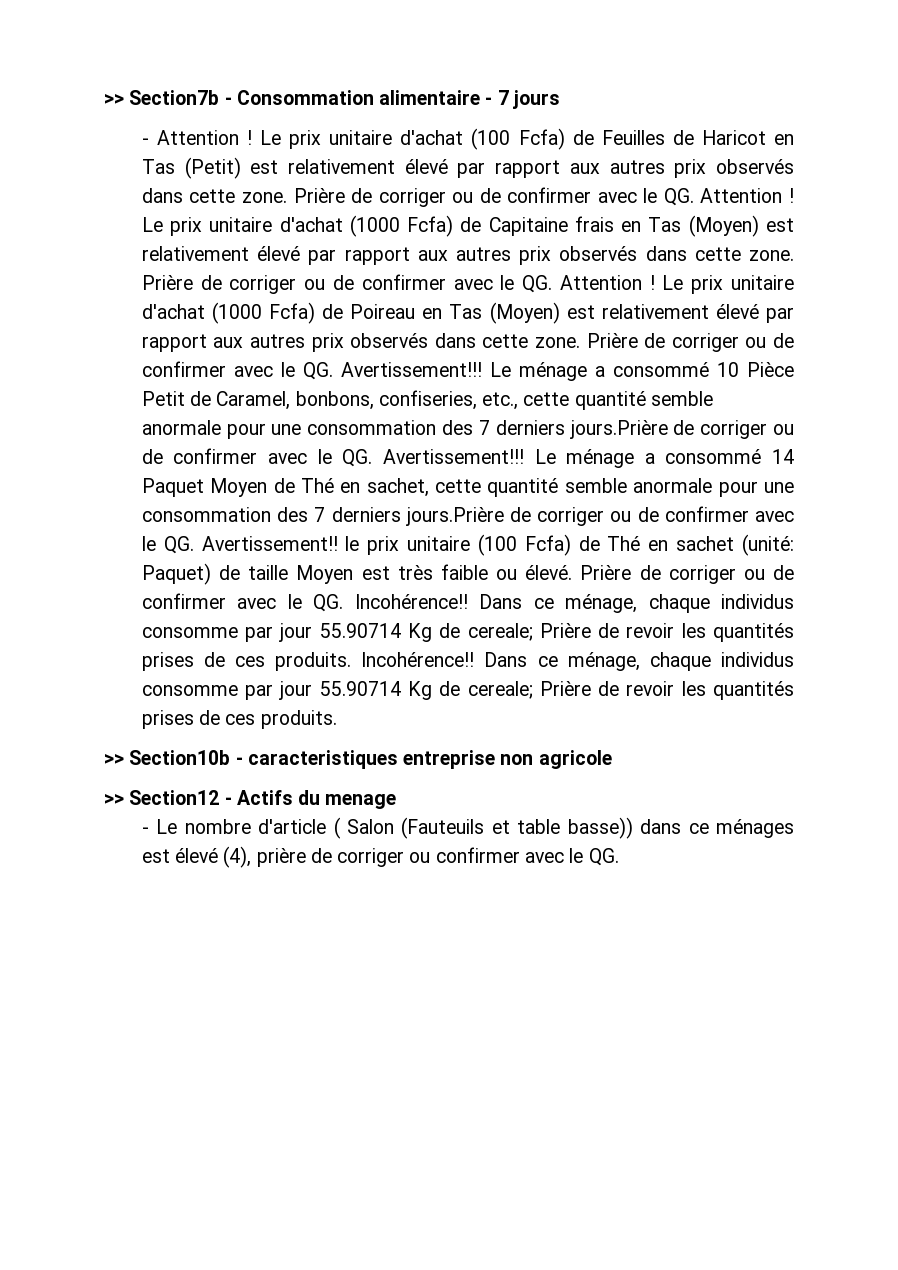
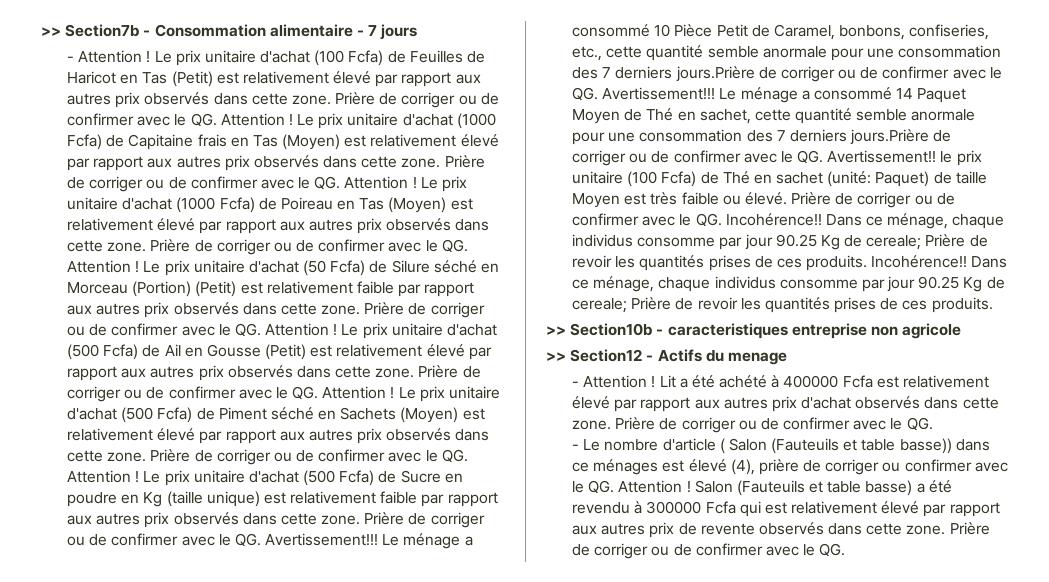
(333, 371) none -> [66,260,499,276] [66,281,475,297] [66,302,485,318] [66,323,497,339] [66,344,492,360] [66,365,481,381] [66,386,500,402] [66,407,485,423] [66,428,490,444] [66,449,468,465] [66,470,463,486] [66,491,498,507] [66,512,485,528] [66,533,261,547] Attention ! Le prix unitaire d'achat (50 Fcfa) de Silure séché en Morceau (Portion) (Petit) est relativement faible par rapport aux autres prix observés dans cette zone. Prière de corriger ou de confirmer avec le QG. Attention ! Le prix unitaire d'achat (500 Fcfa) de Ail en Gousse (Petit) est relativement élevé par rapport aux autres prix observés dans cette zone. Prière de corriger ou de confirmer avec le QG. Attention ! Le prix unitaire d'achat (500 Fcfa) de Piment séché en Sachets (Moyen) est relativement élevé par rapport aux autres prix observés dans cette zone. Prière de corriger ou de confirmer avec le QG. Attention ! Le prix unitaire d'achat (500 Fcfa) de Sucre en poudre en Kg (taille unique) est relativement faible par rapport aux autres prix observés dans cette zone. Prière de corriger ou de confirmer avec le QG.
[319,623,401,638] 55.90714 -> [775,234,817,247] 90.25
[319,681,401,696] 55.90714 -> [918,276,960,289] 90.25
(397, 801) none -> [571,375,989,388] [571,396,999,412] [571,417,933,433] // - Attention ! Lit a été achété à 400000 Fcfa est relativement élevé par rapport aux autres prix d'achat observés dans cette zone. Prière de corriger ou de confirmer avec le QG.
(619, 857) none -> [618,480,952,496] [571,501,1000,517] [571,522,990,538] [571,543,846,559] Attention ! Salon (Fauteuils et table basse) a été revendu à 300000 Fcfa qui est relativement élevé par rapport aux autres prix de revente observés dans cette zone. Prière de corriger ou de confirmer avec le QG.

